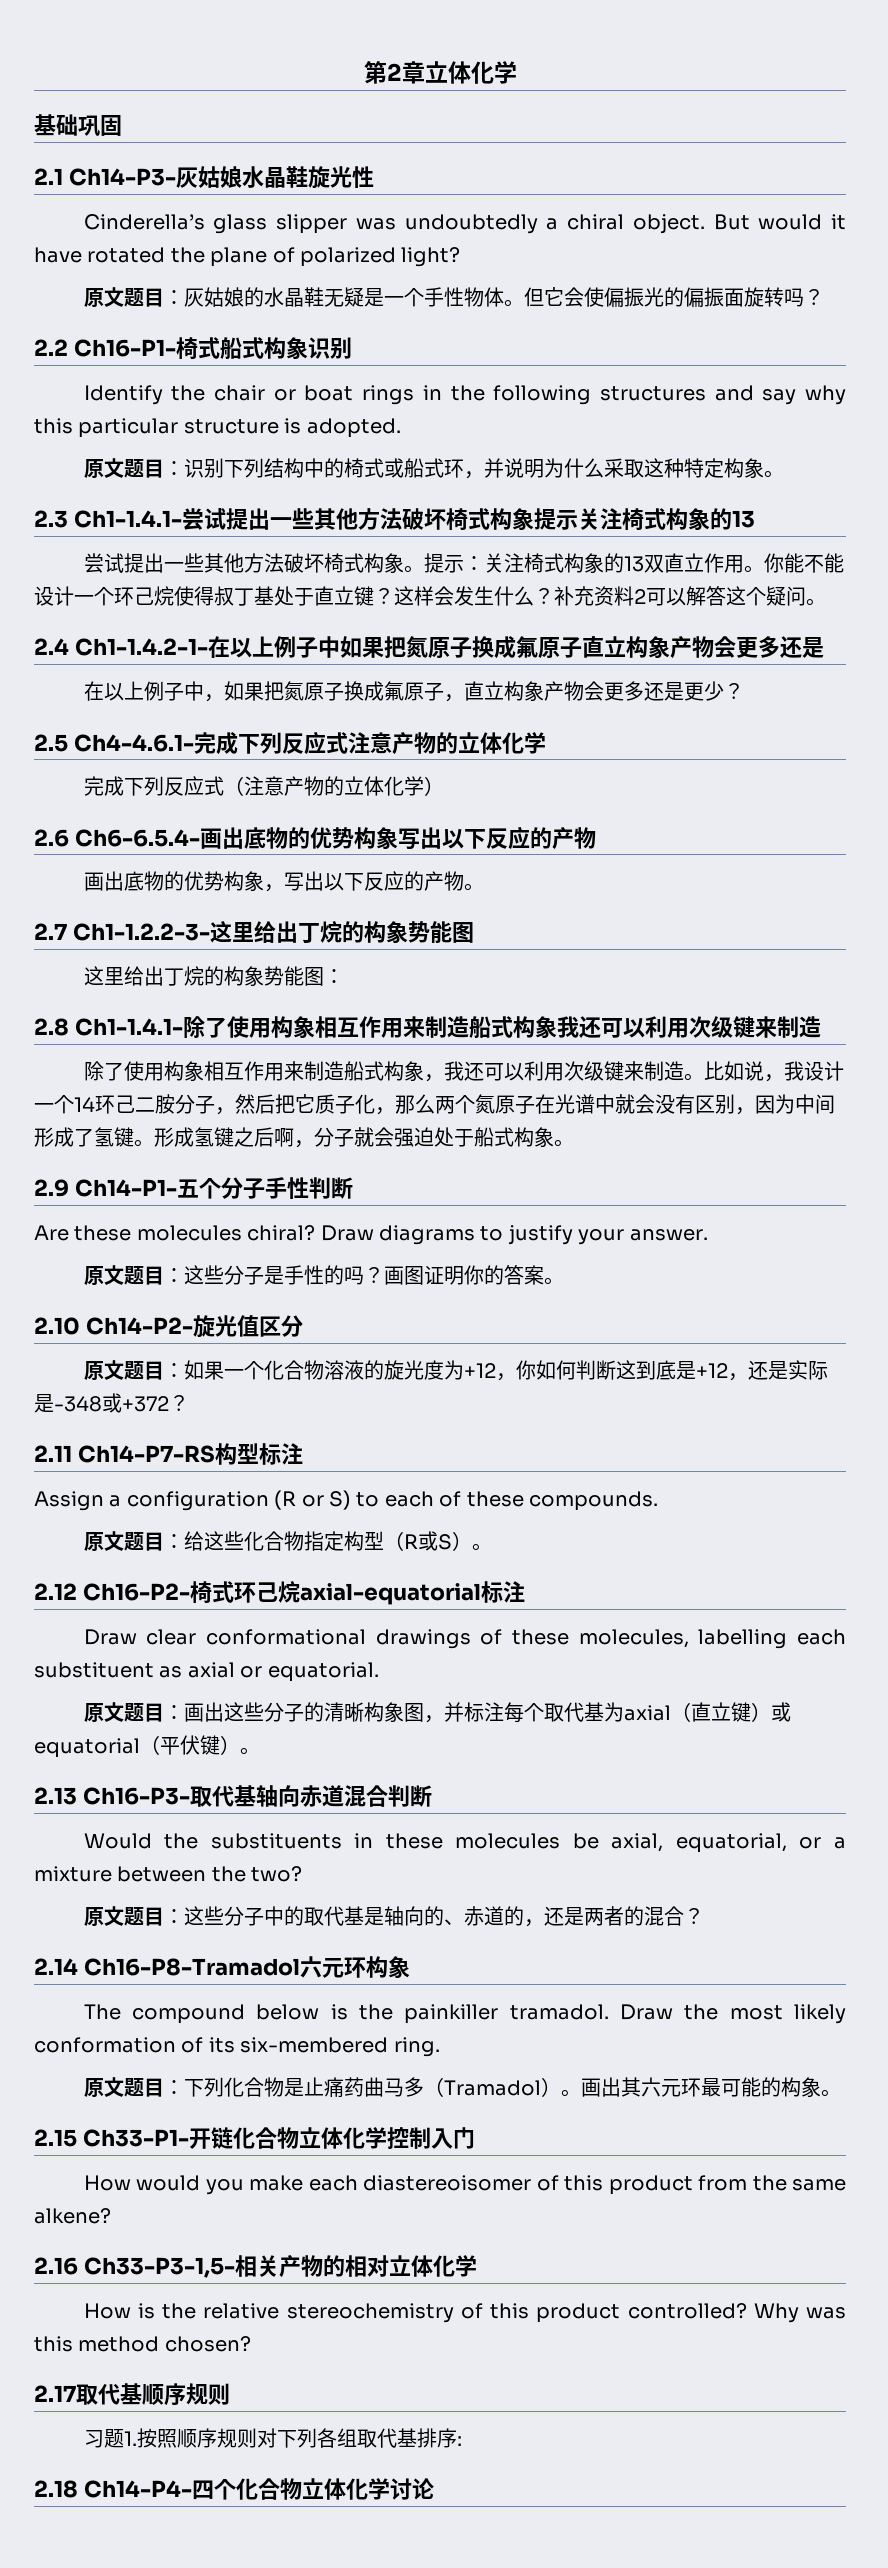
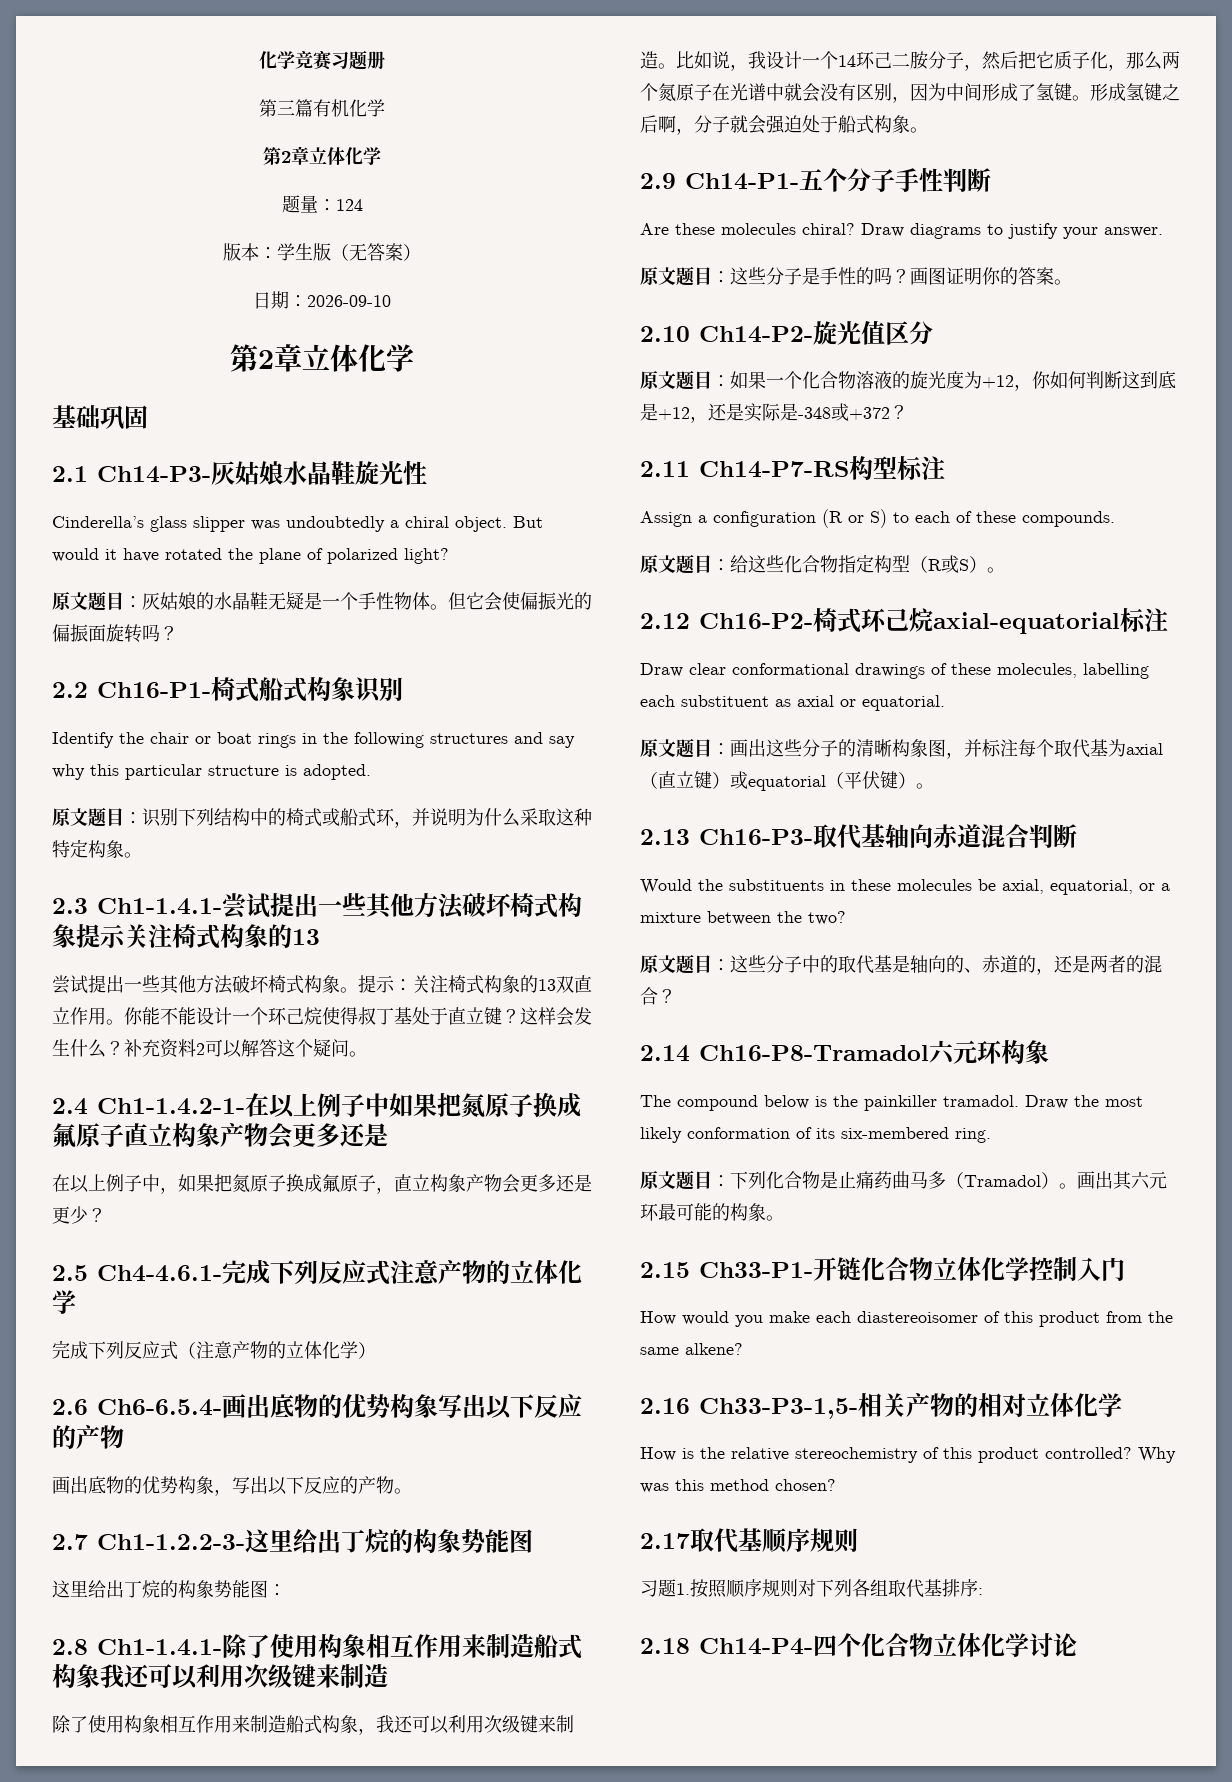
(363, 72) none -> [259,50,385,71] [259,99,385,117] [263,146,381,165] [281,195,363,213] [223,243,421,261] [253,291,391,309] 化学竞赛习题册 // 第三篇有机化学 // 第2章立体化学 // 题量：124 // 版本：学生版（无答案） // 日期：2026-09-10 //

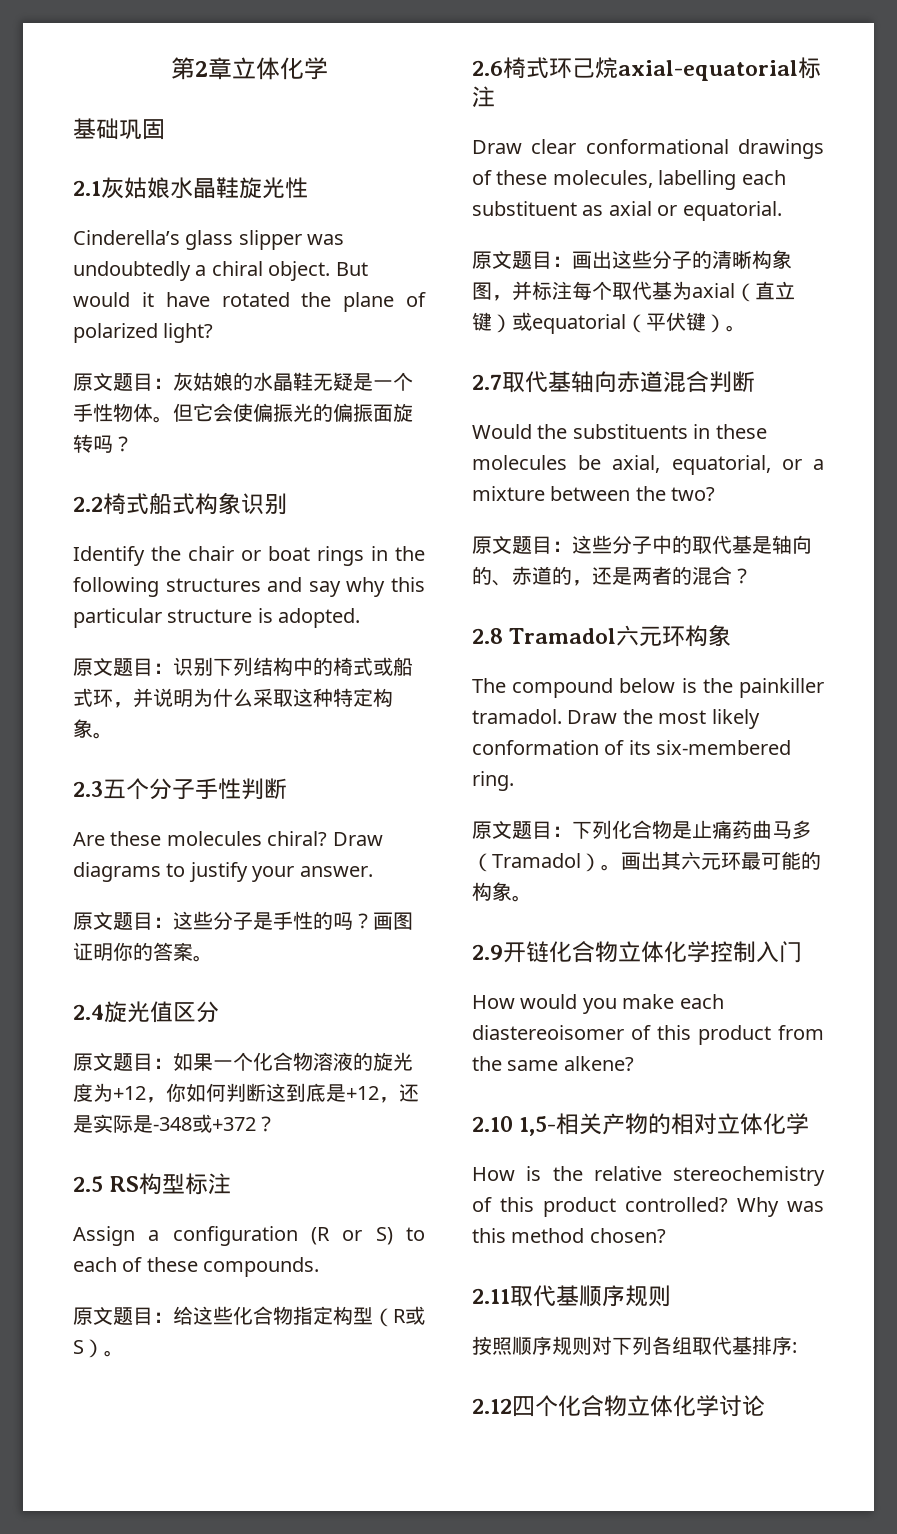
[259,50,385,71] [259,99,385,117] [263,146,381,165] [281,195,363,213] [223,243,421,261] [253,291,391,309] 化学竞赛习题册 // 第三篇有机化学 // 第2章立体化学 // 题量：124 // 版本：学生版（无答案） // 日期：2026-09-10 // -> (170, 68) none
[97,466,211,483] Ch14-P3- -> (101, 188) none
[97,682,211,698] Ch16-P1- -> (103, 504) none
[97,893,582,919] [52,924,320,949] [52,975,592,994] [52,1007,592,1026] [52,1038,367,1058] [52,1092,581,1118] [52,1123,388,1149] [52,1174,592,1194] [52,1206,106,1224] [52,1259,582,1285] [52,1290,76,1314] [52,1340,376,1360] [52,1394,582,1419] [52,1425,124,1449] [52,1476,412,1496] [52,1529,533,1553] [52,1580,286,1598] [52,1633,582,1659] [52,1664,388,1689] [52,1715,574,1735] [640,51,1180,71] [640,83,1180,103] [640,115,928,135] [640,173,799,190] Ch1-1.4.1-尝试提出一些其他方法破坏椅式构象提示关注椅式构象的13 // 尝试提出一些其他方法破坏椅式构象。提示：关注椅式构象的13双直立作用。你能不能设计一个环己烷使得叔丁基处于直立键？这样会发生什么？补充资料2可以解答这个疑问。 // 2.4 Ch1-1.4.2-1-在以上例子中如果把氮原子换成氟原子直立构象产物会更多还是 // 在以上例子中，如果把氮原子换成氟原子，直立构象产物会更多还是更少？ // 2.5 Ch4-4.6.1-完成下列反应式注意产物的立体化学 // 完成下列反应式（注意产物的立体化学） // 2.6 Ch6-6.5.4-画出底物的优势构象写出以下反应的产物 // 画出底物的优势构象，写出以下反应的产物。 // 2.7 Ch1-1.2.2-3-这里给出丁烷的构象势能图 // 这里给出丁烷的构象势能图： // 2.8 Ch1-1.4.1-除了使用构象相互作用来制造船式构象我还可以利用次级键来制造 // 除了使用构象相互作用来制造船式构象，我还可以利用次级键来制造。比如说，我设计一个14环己二胺分子，然后把它质子化，那么两个氮原子在光谱中就会没有区别，因为中间形成了氢键。形成氢键之后啊，分子就会强迫处于船式构象。 // 2.9 Ch14-P1- -> (103, 789) none
[640,326,813,343] 2.10 Ch14-P2- -> [73,1004,104,1020] 2.4
[640,461,849,478] 2.11 Ch14-P7-RS -> [73,1176,140,1192] 2.5 RS
[640,613,813,629] 2.12 Ch16-P2- -> [472,60,503,76] 2.6
[640,829,813,845] 2.13 Ch16-P3- -> [472,374,502,390] 2.7
[640,1045,929,1062] 2.14 Ch16-P8-Tramadol -> [472,628,617,644] 2.8 Tramadol
[640,1262,813,1278] 2.15 Ch33-P1- -> [472,944,503,960] 2.9
[640,1398,858,1419] 2.16 Ch33-P3-1,5- -> [472,1116,557,1136] 2.10 1,5-
[640,1533,690,1549] 2.17 -> [472,1288,510,1304] 2.11
[640,1579,690,1597] 习题1. -> (671, 1296) none
[640,1638,813,1655] 2.18 Ch14-P4- -> [472,1398,512,1414] 2.12

